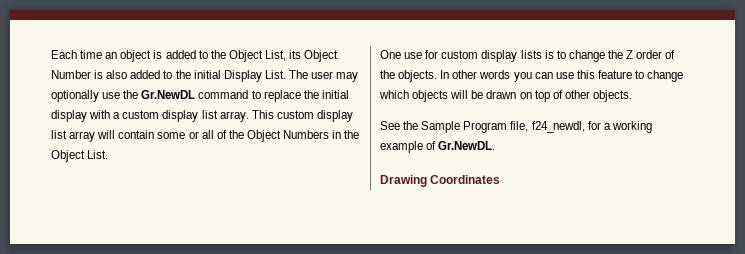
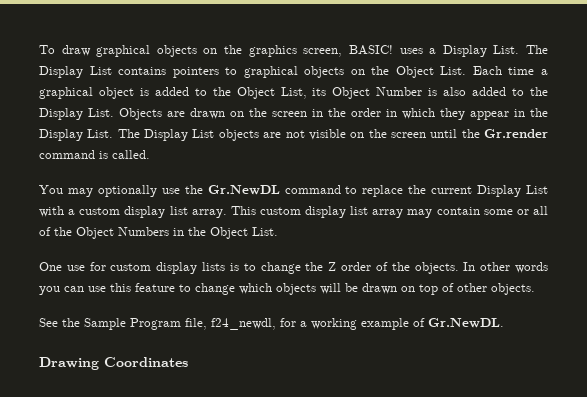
[51,50,118,59] Each time an -> [39,45,549,57] [39,66,549,78] [39,87,93,99] To draw graphical objects on the graphics screen, BASIC! uses a Display List. The Display List contains pointers to graphical objects on the Object List. Each time a graphical
[193,70,334,82] initial Display List. The user -> [39,108,548,120] [39,129,548,141] [39,150,150,159] [39,185,63,194] Display List. Objects are drawn on the screen in the order in which they appear in the Display List. The Display List objects are not visible on the screen until the Gr.render command is called. // You
[321,90,349,99] [51,110,87,122] initial display -> [431,185,549,197] current Display List
[97,130,116,139] will -> [407,209,433,218] may

